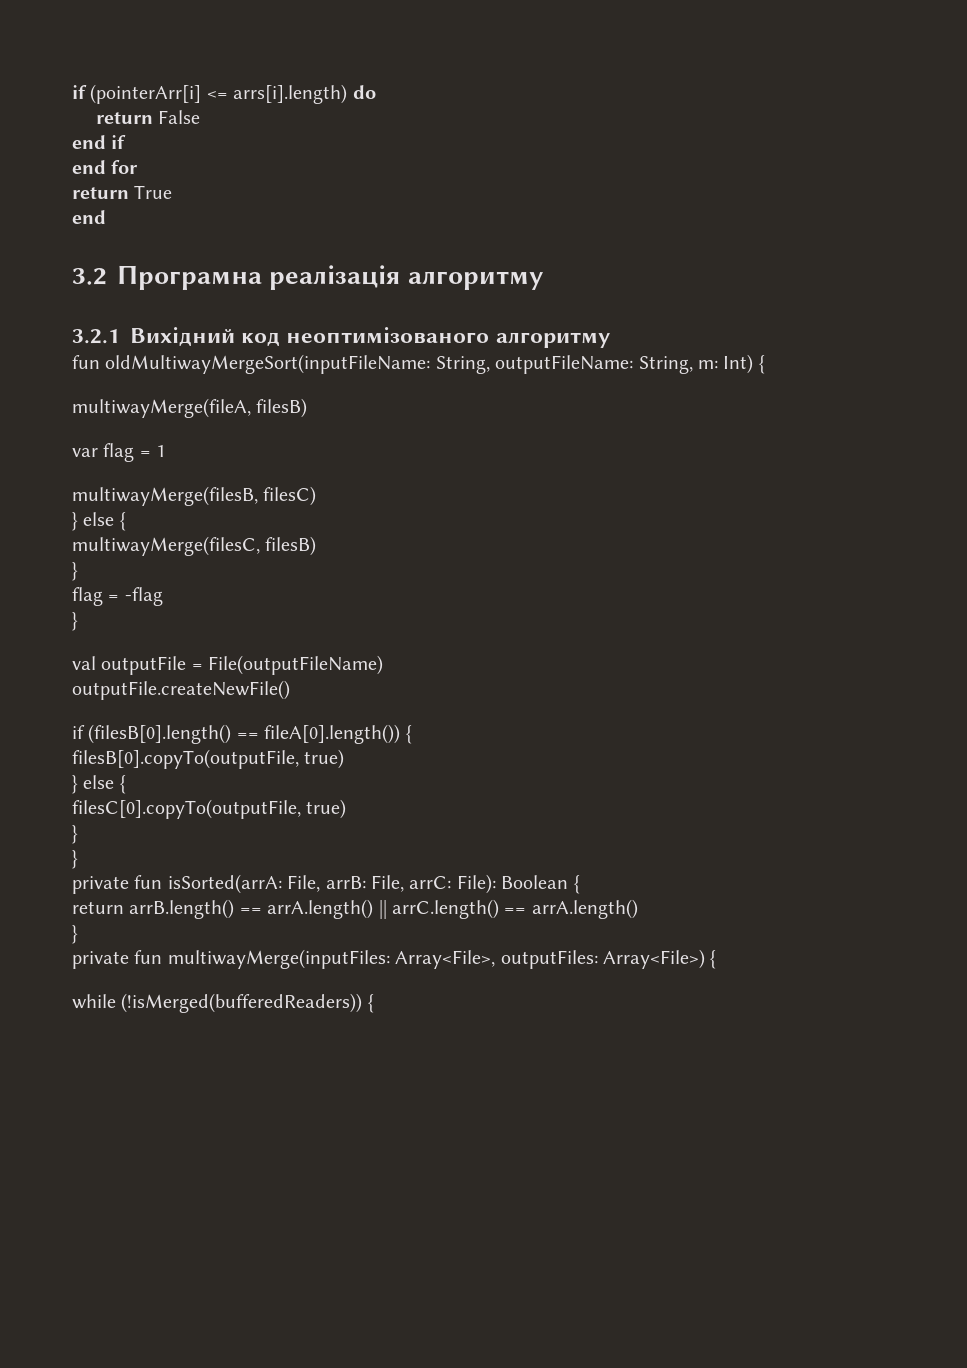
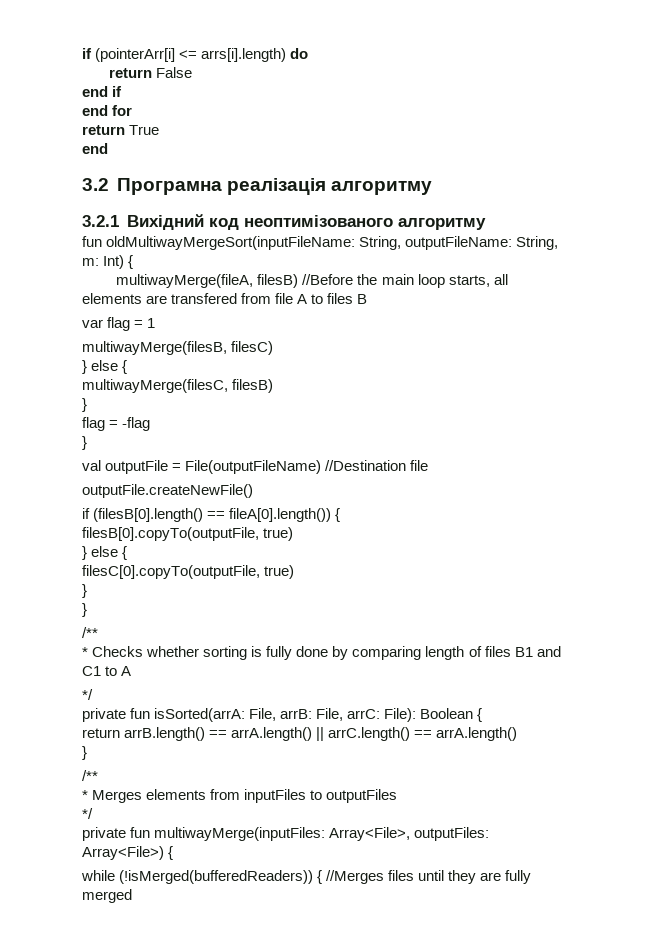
(308, 408) none -> [302,274,508,288] [82,293,368,304] //Before the main loop starts, all elements are transfered from file A to files B
(384, 665) none -> [325,460,429,471] //Destination file
(78, 859) none -> [82,627,98,638] [82,646,561,660] [82,666,132,676] [82,689,93,700] // /** // * Checks whether sorting is fully done by comparing length of files B1 and C1 to A // */
(78, 934) none -> [82,770,98,781] [82,789,398,803] [82,808,93,819] // /** // * Merges elements from inputFiles to outputFiles // */
(374, 1003) none -> [326,870,532,884] [82,889,132,903] //Merges files until they are fully merged

